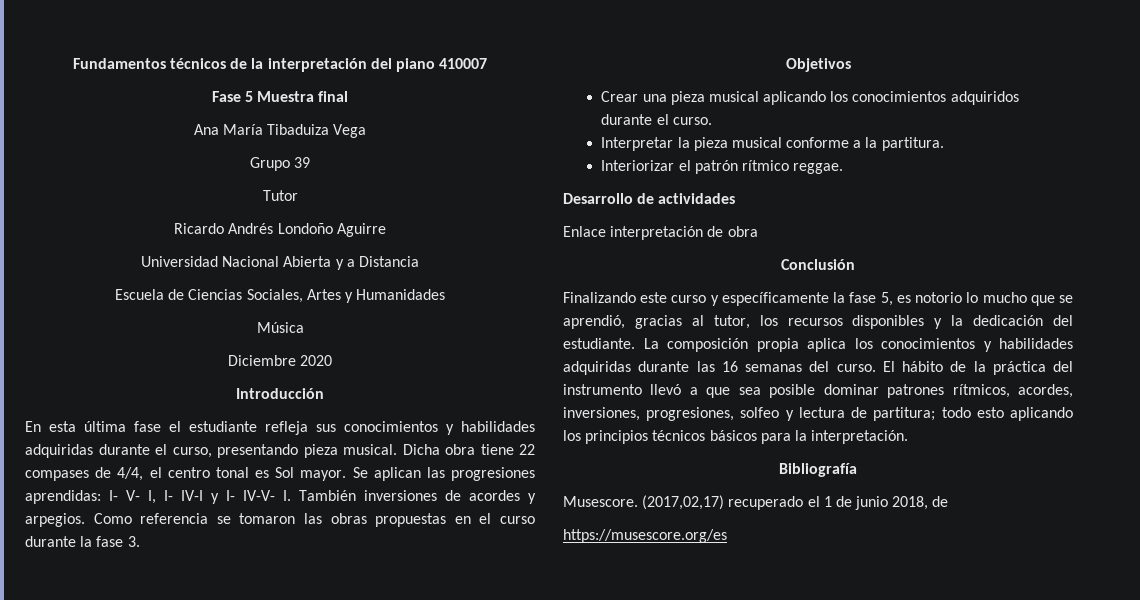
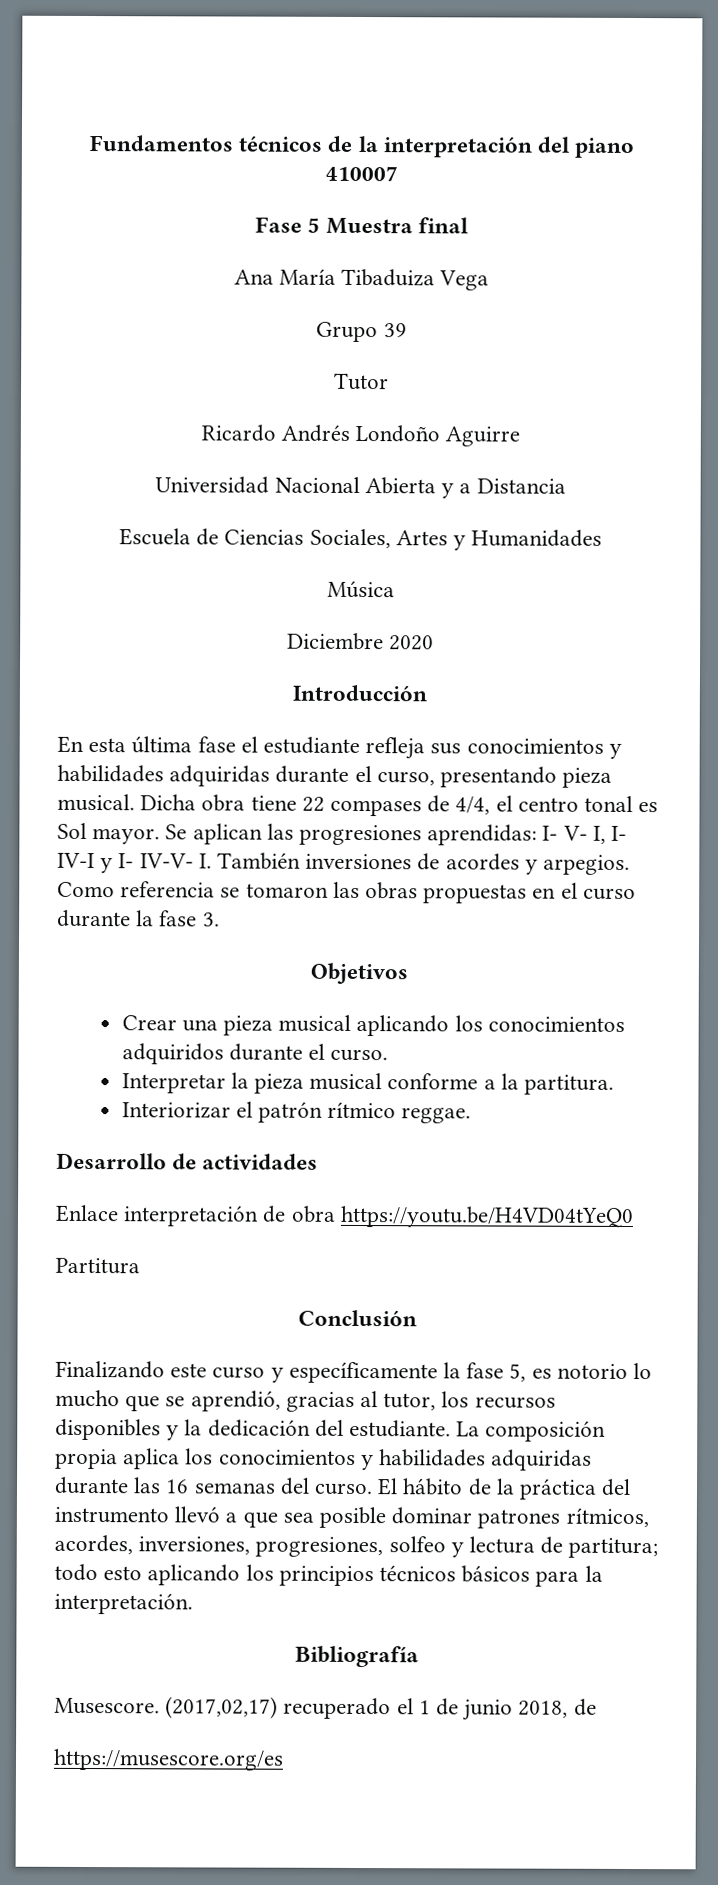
(758, 231) none -> [339,1205,634,1229] [55,1257,140,1275] https://youtu.be/H4VD04tYeQ0 // Partitura

